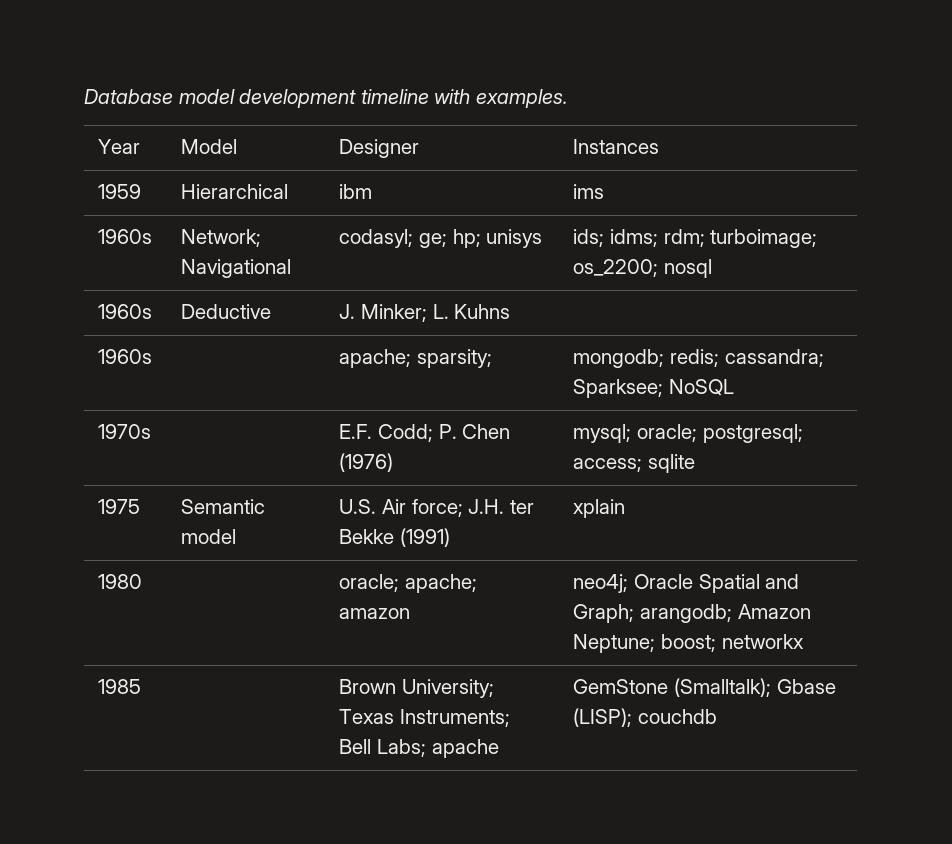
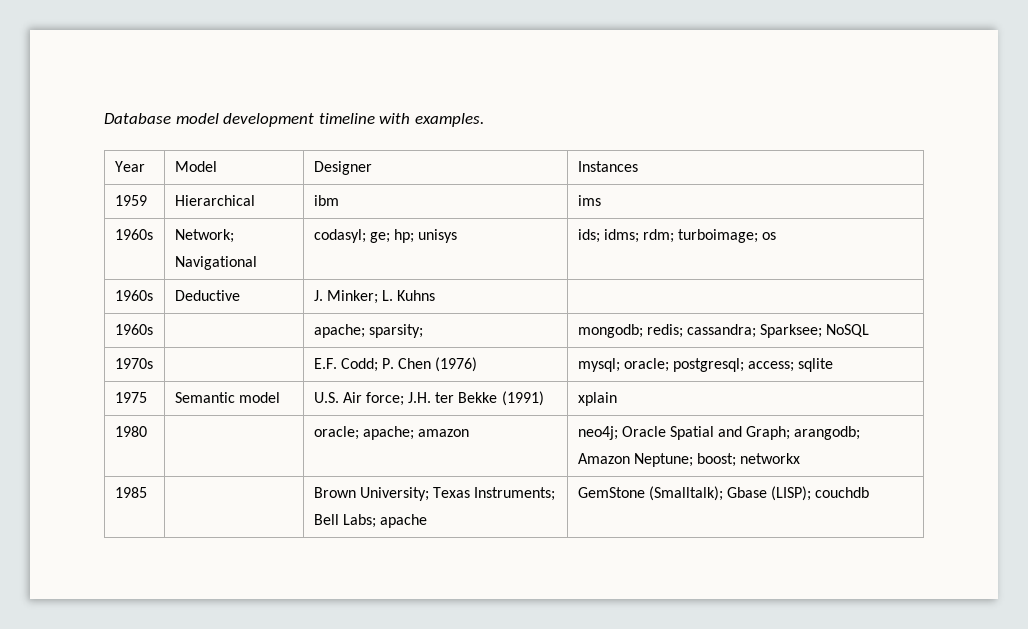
[573,259,712,278] os_2200; nosql -> [762,232,777,240] os

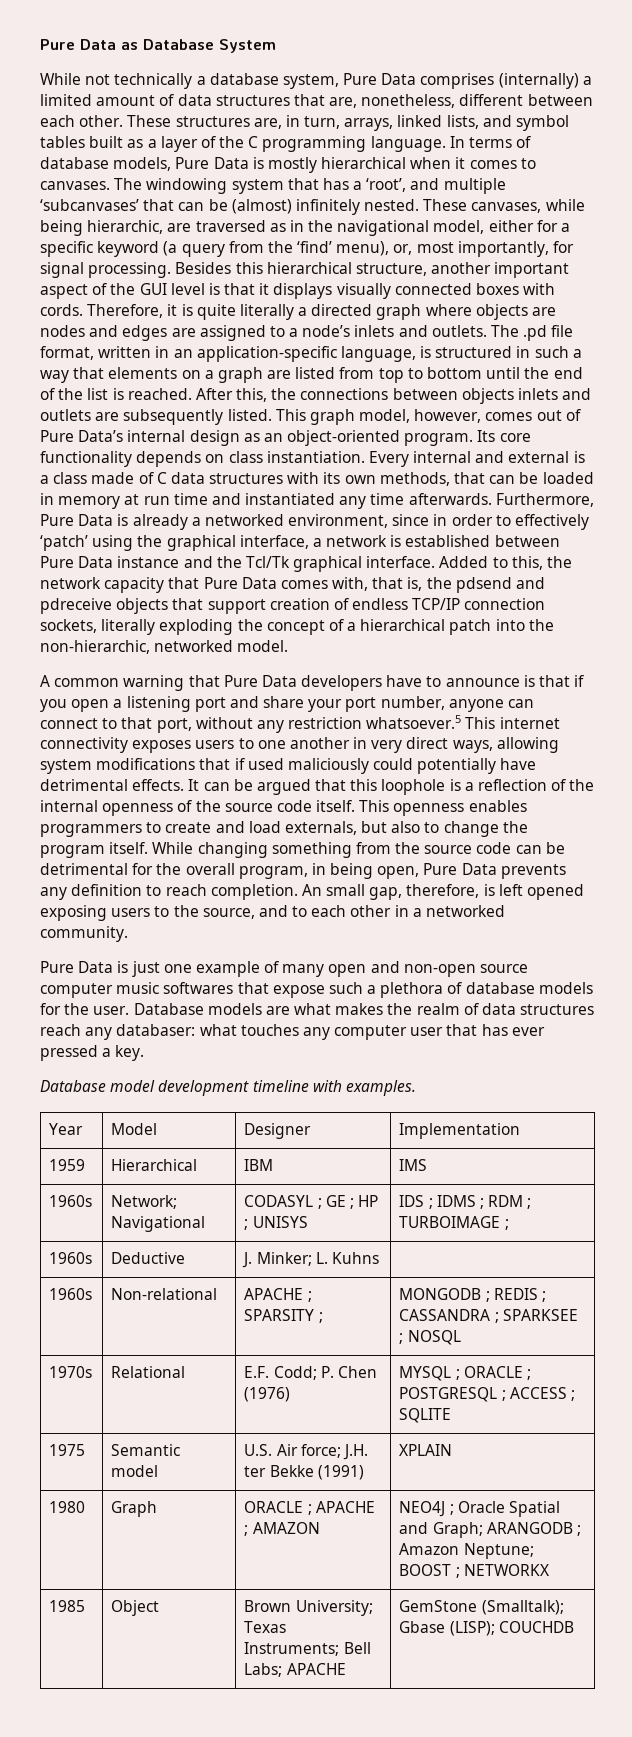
(104, 118) none -> [40,39,276,53] [40,73,592,89] [40,94,593,108] [40,115,570,131] [40,136,532,152] [40,157,536,173] [40,178,506,194] [40,199,585,215] [40,220,571,236] [40,241,575,257] [40,262,570,278] [40,283,556,299] [40,304,557,320] [40,325,574,341] [40,346,582,362] [40,367,583,383] [40,388,592,404] [40,409,581,425] [40,430,531,446] [40,451,585,467] [40,472,594,486] [40,493,594,509] [40,514,590,530] [40,535,560,551] [40,556,573,572] [40,577,546,593] [40,598,546,614] [40,619,554,635] [40,640,289,654] [40,675,585,691] [40,696,535,712] [40,715,560,733] [40,737,559,753] [40,758,537,774] [40,779,595,795] [40,800,527,816] [40,821,528,837] [40,842,565,858] [40,863,566,879] [40,884,585,900] [40,905,506,921] [40,926,128,942] [40,961,529,977] [40,982,593,998] [40,1003,595,1015] [40,1024,545,1040] [40,1045,145,1061] Pure Data as Database System // While not technically a database system, Pure Data comprises (internally) a limited amount of data structures that are, nonetheless, different between each other. These structures are, in turn, arrays, linked lists, and symbol tables built as a layer of the C programming language. In terms of database models, Pure Data is mostly hierarchical when it comes to canvases. The windowing system that has a ‘root’, and multiple ‘subcanvases’ that can be (almost) infinitely nested. These canvases, while being hierarchic, are traversed as in the navigational model, either for a specific keyword (a query from the ‘find’ menu), or, most importantly, for signal processing. Besides this hierarchical structure, another important aspect of the GUI level is that it displays visually connected boxes with cords. Therefore, it is quite literally a directed graph where objects are nodes and edges are assigned to a node’s inlets and outlets. The .pd file format, written in an application-specific language, is structured in such a way that elements on a graph are listed from top to bottom until the end of the list is reached. After this, the connections between objects inlets and outlets are subsequently listed. This graph model, however, comes out of Pure Data’s internal design as an object-oriented program. Its core functionality depends on class instantiation. Every internal and external is a class made of C data structures with its own methods, that can be loaded in memory at run time and instantiated any time afterwards. Furthermore, Pure Data is already a networked environment, since in order to effectively ‘patch’ using the graphical interface, a network is established between Pure Data instance and the Tcl/Tk graphical interface. Added to this, the network capacity that Pure Data comes with, that is, the pdsend and pdreceive objects that support creation of endless TCP/IP connection sockets, literally exploding the concept of a hierarchical patch into the non-hierarchic, networked model. // A common warning that Pure Data developers have to announce is that if you open a listening port and share your port number, anyone can connect to that port, without any restriction whatsoever.5 This internet connectivity exposes users to one another in very direct ways, allowing system modifications that if used maliciously could potentially have detrimental effects. It can be argued that this loophole is a reflection of the internal openness of the source code itself. This openness enables programmers to create and load externals, but also to change the program itself. While changing something from the source code can be detrimental for the overall program, in being open, Pure Data prevents any definition to reach completion. An small gap, therefore, is left opened exposing users to the source, and to each other in a networked community. // Pure Data is just one example of many open and non-open source computer music softwares that expose such a plethora of database models for the user. Database models are what makes the realm of data structures reach any databaser: what touches any computer user that has ever pressed a key. //
[577,161,638,172] Instances -> [399,1123,521,1139] Implementation
[313,195,339,206] [577,195,601,206] ibm | ims -> [244,1159,274,1171] [399,1159,428,1171] IBM | IMS
[313,229,458,243] [577,229,777,243] codasyl; ge; hp; unisys | ids; idms; rdm; turboimage; os -> [244,1195,379,1209] [244,1216,308,1230] [399,1195,532,1209] [399,1216,509,1230] CODASYL ; GE ; HP ; UNISYS | IDS ; IDMS ; RDM ; TURBOIMAGE ;
[313,324,423,338] [577,324,870,338] | apache; sparsity; | mongodb; redis; cassandra; Sparksee; NoSQL -> [111,1288,218,1300] [244,1288,312,1302] [244,1309,323,1323] [399,1288,546,1302] [399,1309,578,1323] [399,1330,461,1345] Non-relational | APACHE ; SPARSITY ; | MONGODB ; REDIS ; CASSANDRA ; SPARKSEE ; NOSQL
(153, 363) none -> [111,1366,186,1378] Relational
[577,358,834,372] mysql; oracle; postgresql; access; sqlite -> [399,1366,531,1381] [399,1387,575,1402] [399,1408,452,1423] MYSQL ; ORACLE ; POSTGRESQL ; ACCESS ; SQLITE
[577,392,617,406] xplain -> [399,1444,453,1456] XPLAIN
[313,426,469,440] [577,426,861,440] [577,453,801,467] | oracle; apache; amazon | neo4j; Oracle Spatial and Graph; arangodb; Amazon Neptune; boost; networkx -> [111,1501,158,1517] [244,1501,375,1515] [244,1522,320,1536] [399,1501,560,1517] [399,1522,581,1538] [399,1543,534,1559] [399,1564,550,1578] Graph | ORACLE ; APACHE ; AMAZON | NEO4J ; Oracle Spatial and Graph; ARANGODB ; Amazon Neptune; BOOST ; NETWORKX
(147, 492) none -> [111,1600,160,1616] Object
[379,514,427,528] apache -> [286,1663,346,1675] APACHE
[815,487,870,498] couchdb -> [498,1621,574,1633] COUCHDB

